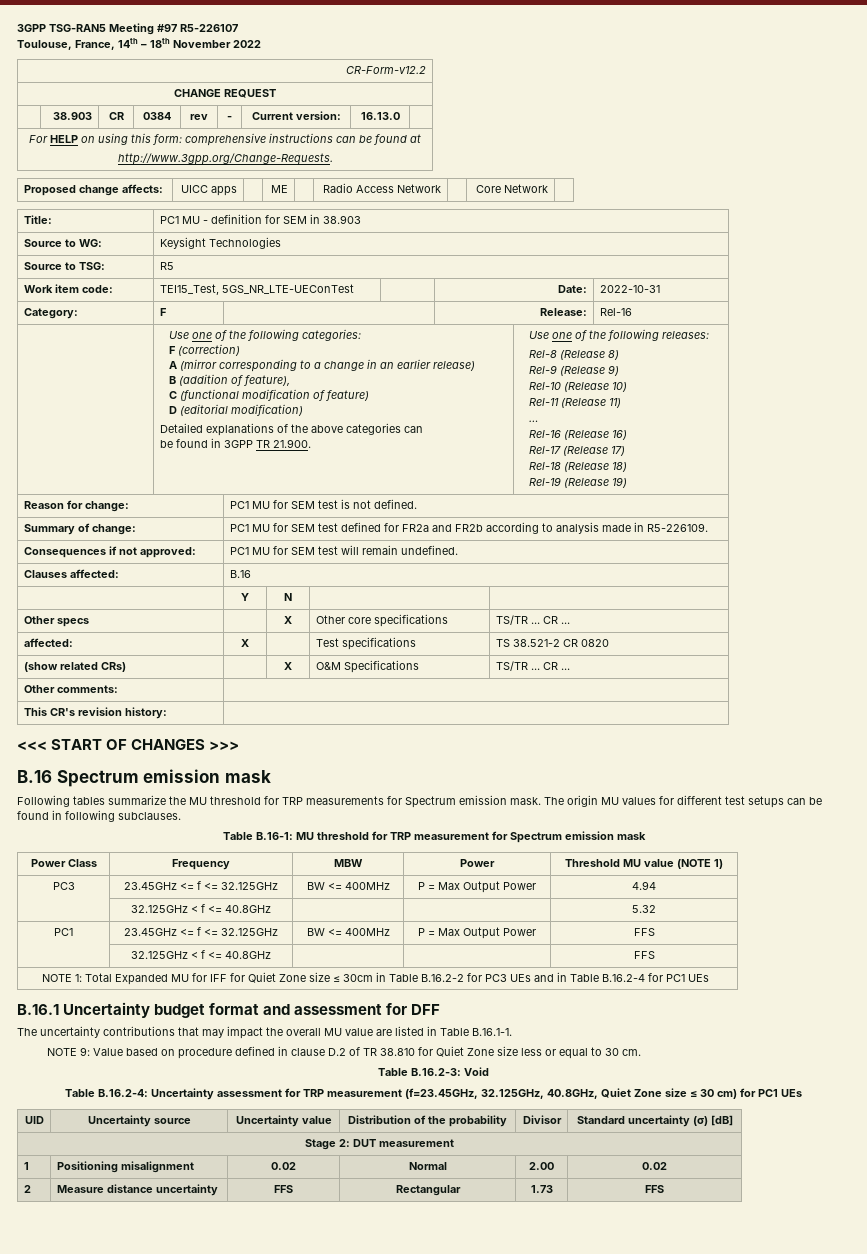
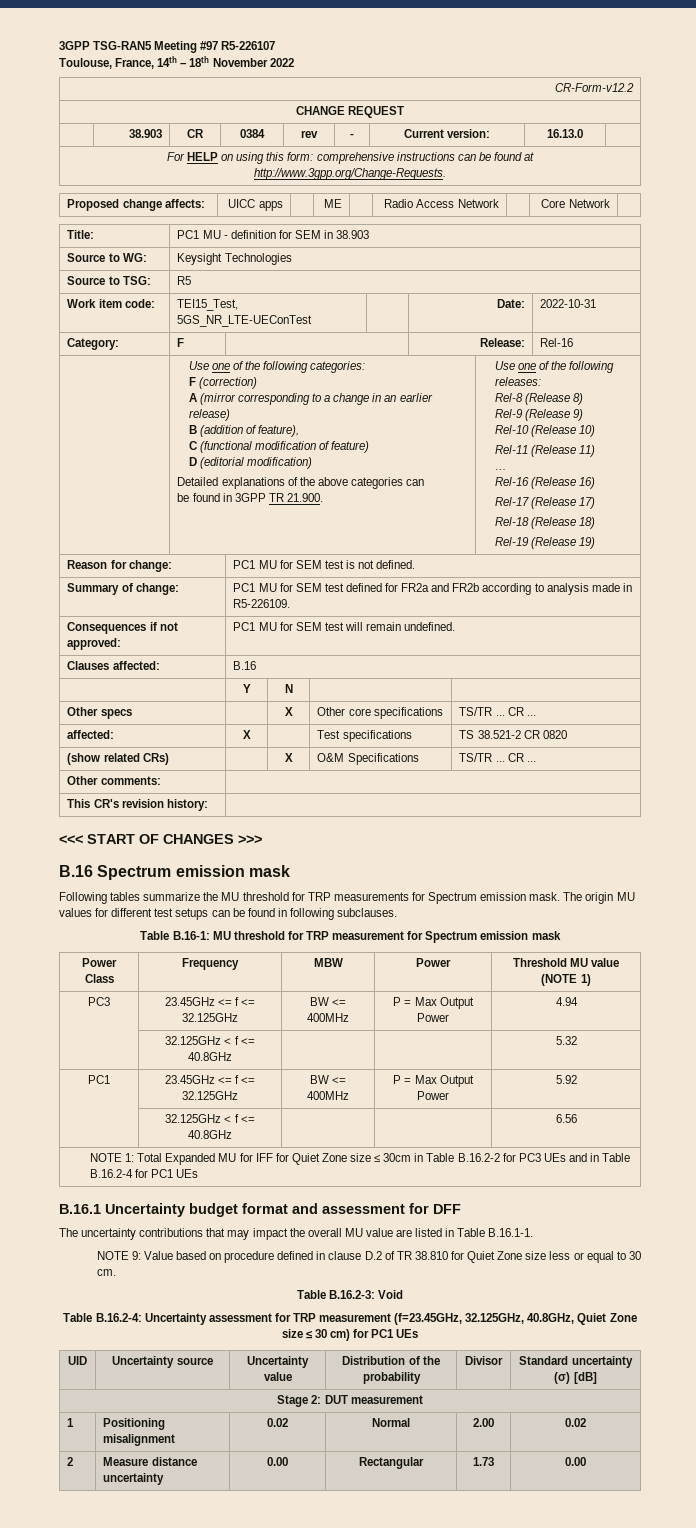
[633,928,655,936] [131,950,271,959] [633,951,655,959] FFS // | 32.125GHz < f <= 40.8GHz | | | FFS -> [555,1075,577,1084] [165,1114,255,1123] [188,1130,232,1139] [555,1114,577,1123] 5.92 // | 32.125GHz < f <= 40.8GHz | | | 6.56
[274,1185,293,1193] FFS -> [267,1457,288,1466] 0.00
[645,1185,664,1193] FFS -> [565,1457,586,1466] 0.00

